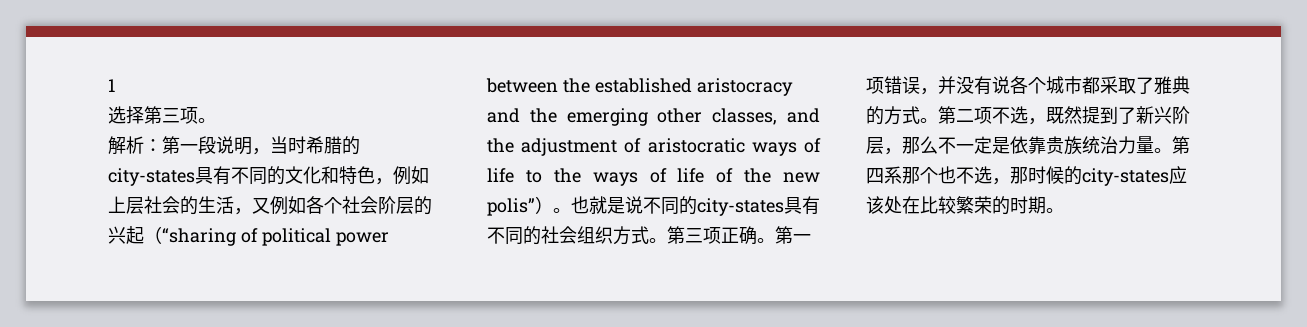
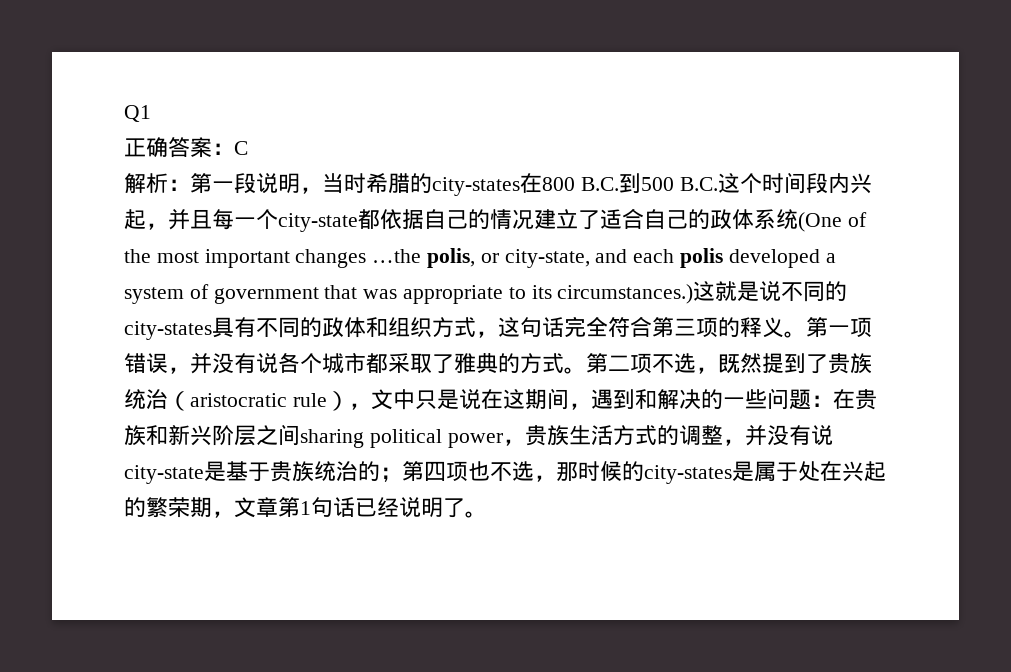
[108,79,115,92] [108,106,216,124] 1 // 选择第三项。 -> [124,105,151,122] [124,137,248,158] Q1 // 正确答案：C
[195,166,429,185] [108,196,432,215] [108,226,389,246] [486,78,793,96] [487,108,820,126] [487,138,821,156] [487,168,820,186] [487,196,589,216] 具有不同的文化和特色，例如上层社会的生活，又例如各个社会阶层的兴起（“sharing of political power between the established aristocracy and the emerging other classes, and the adjustment of aristocratic ways of life to the ways of life of the new polis”）。也 -> [520,172,872,194] [124,208,867,232] [124,248,836,268] [124,281,716,304] 在800 B.C.到500 B.C.这个时间段内兴起，并且每一个city-state都依据自己的情况建立了适合自己的政体系统(One of the most important changes …the polis, or city-state, and each polis developed a system of government that was appropriate to its circumstances.)这
[541,226,577,244] 社会 -> [322,317,388,338] 政体和
[649,226,757,245] 。第三项正确 -> [476,316,784,338] ，这句话完全符合第三项的释义
[1136,106,1190,124] [866,136,1190,155] [866,166,938,184] 新兴阶层，那么不一定是依靠贵族统治力量。第四系那个 -> [828,353,872,374] [124,388,877,411] [124,424,833,448] [124,461,468,484] 贵族统治（aristocratic rule），文中只是说在这期间，遇到和解决的一些问题：在贵族和新兴阶层之间sharing political power，贵族生活方式的调整，并没有说city-state是基于贵族统治的；第四项
[1169,166,1187,184] [866,196,1046,215] 应该处在比较繁荣的时期 -> [732,461,886,482] [124,497,465,518] 是属于处在兴起的繁荣期，文章第1句话已经说明了

